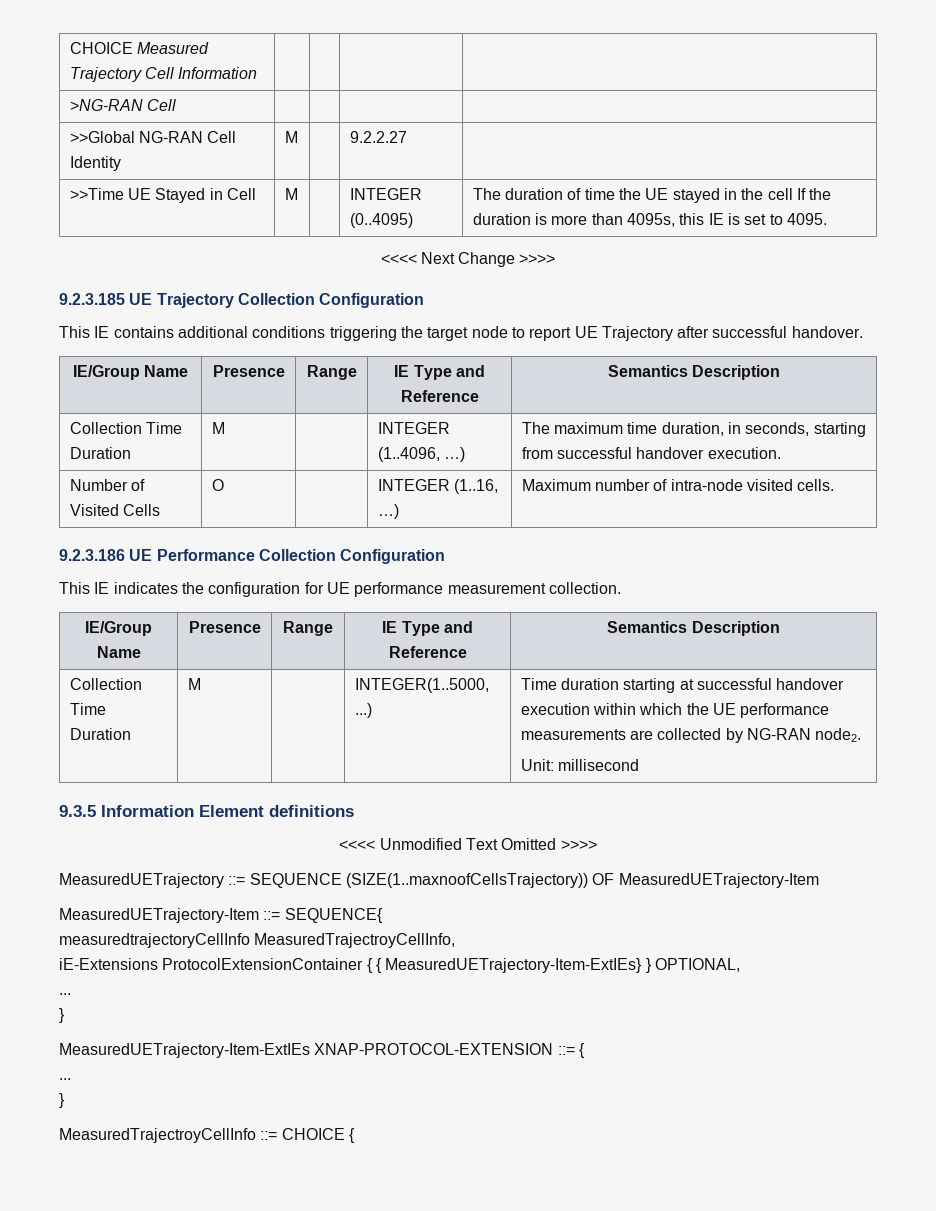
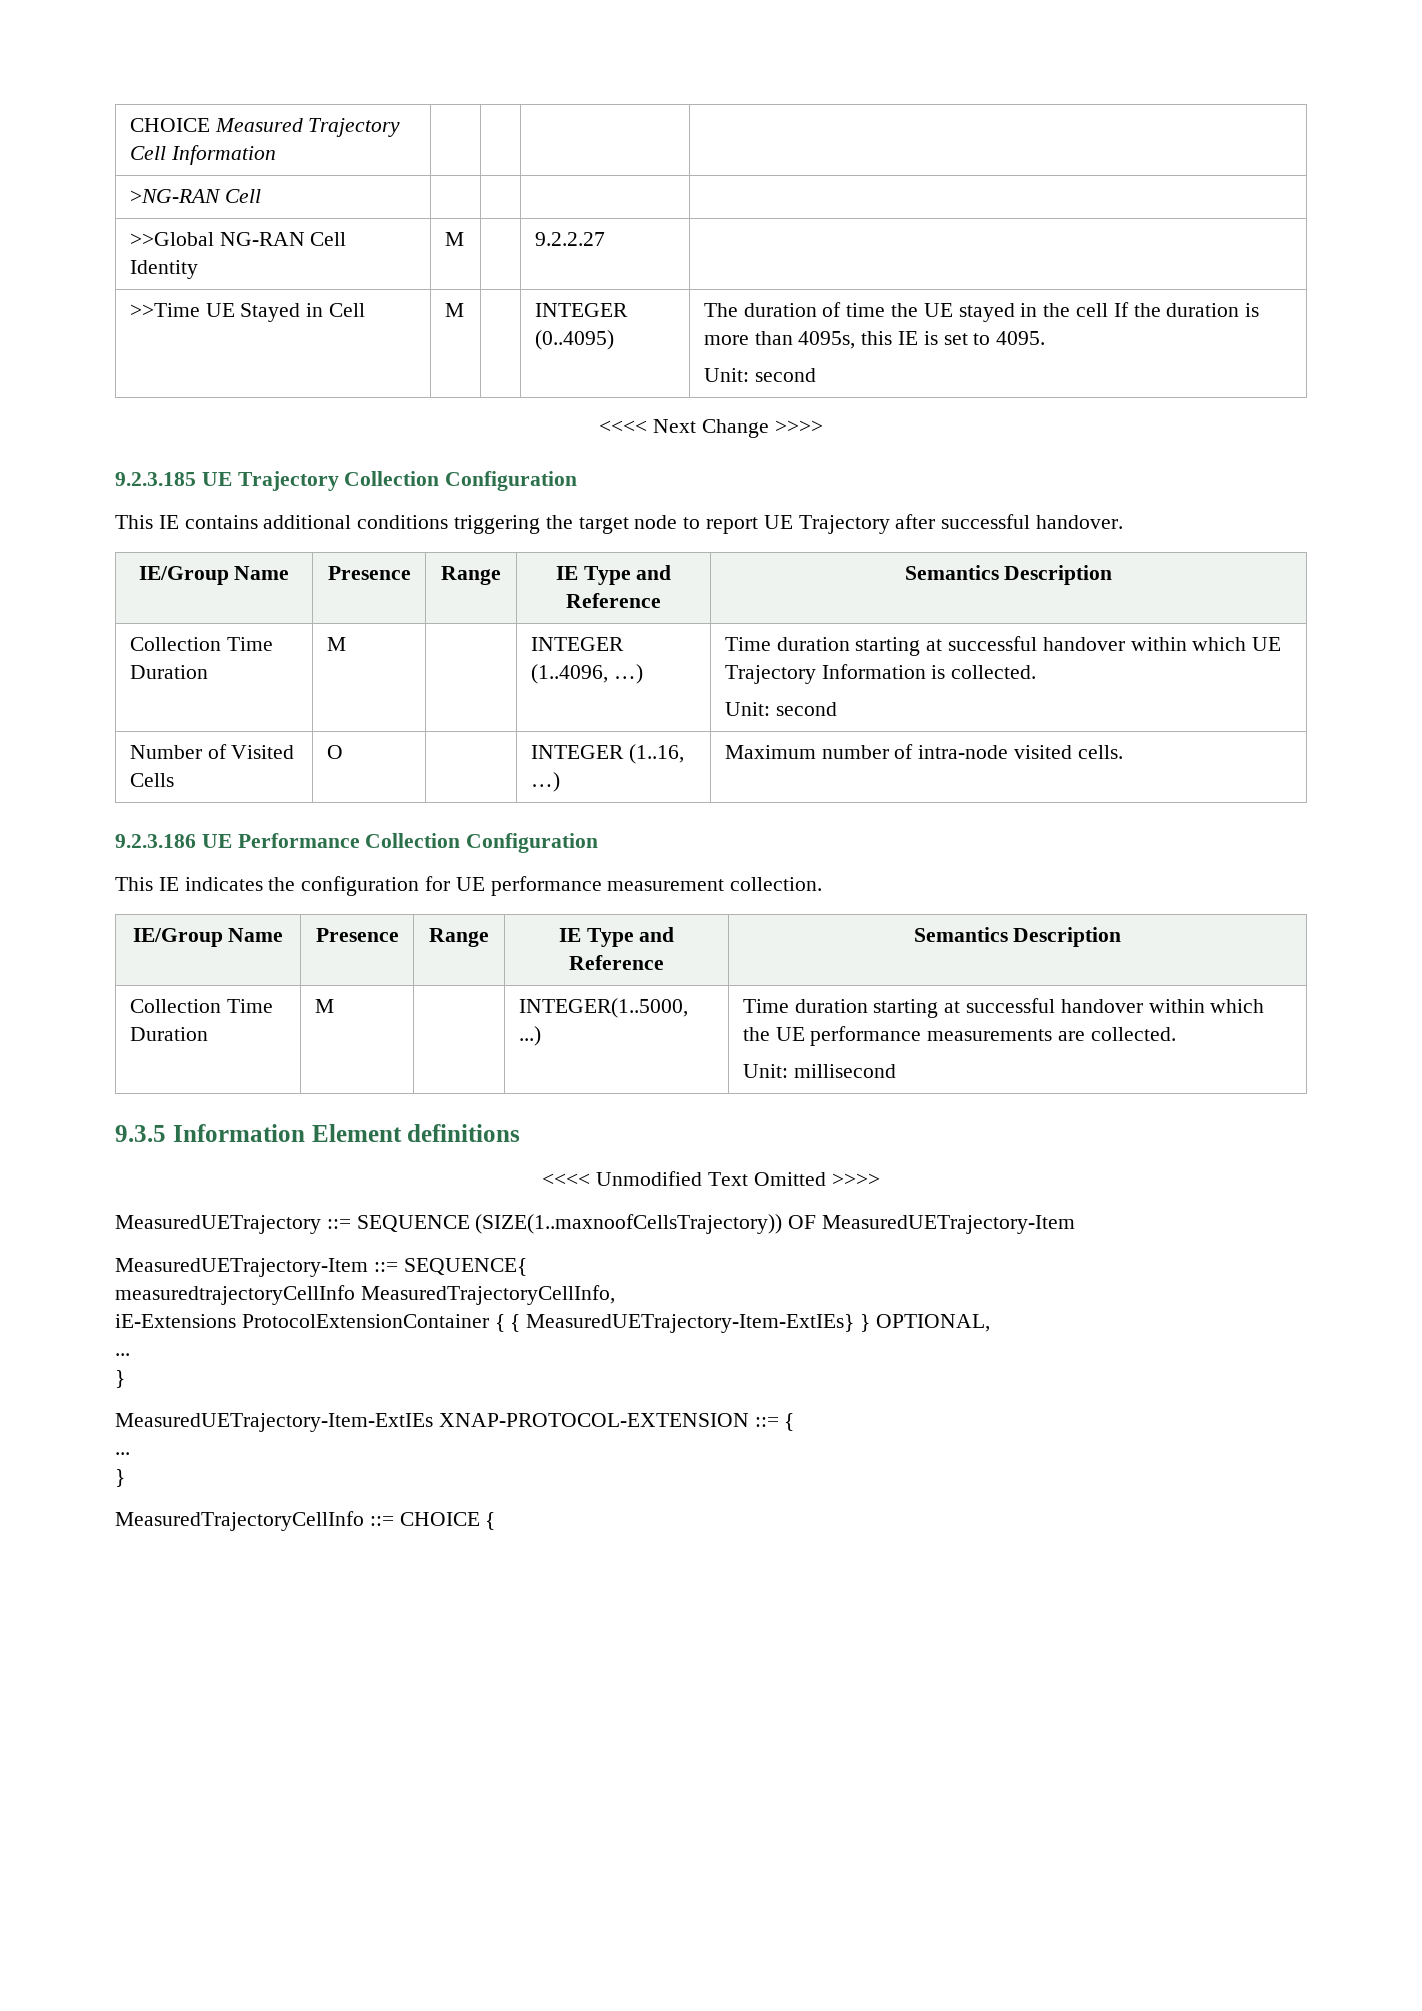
(827, 219) none -> [703,368,816,382] // Unit: second
[521,422,866,437] [521,447,781,459] The maximum time duration, in seconds, starting from successful handover execution. -> [724,636,1282,656] [724,664,1037,684] [724,702,837,716] Time duration starting at successful handover within which UE Trajectory Information is collected. // Unit: second
[520,703,590,715] execution -> (1143, 1006) none
[657,728,862,743] collected by NG-RAN node2. -> [1090,1027,1176,1041] collected.
[254,933,456,948] MeasuredTrajectroyCellInfo, -> [360,1285,615,1305] MeasuredTrajectoryCellInfo,
[59,1128,256,1143] MeasuredTrajectroyCellInfo -> [115,1511,364,1531] MeasuredTrajectoryCellInfo

